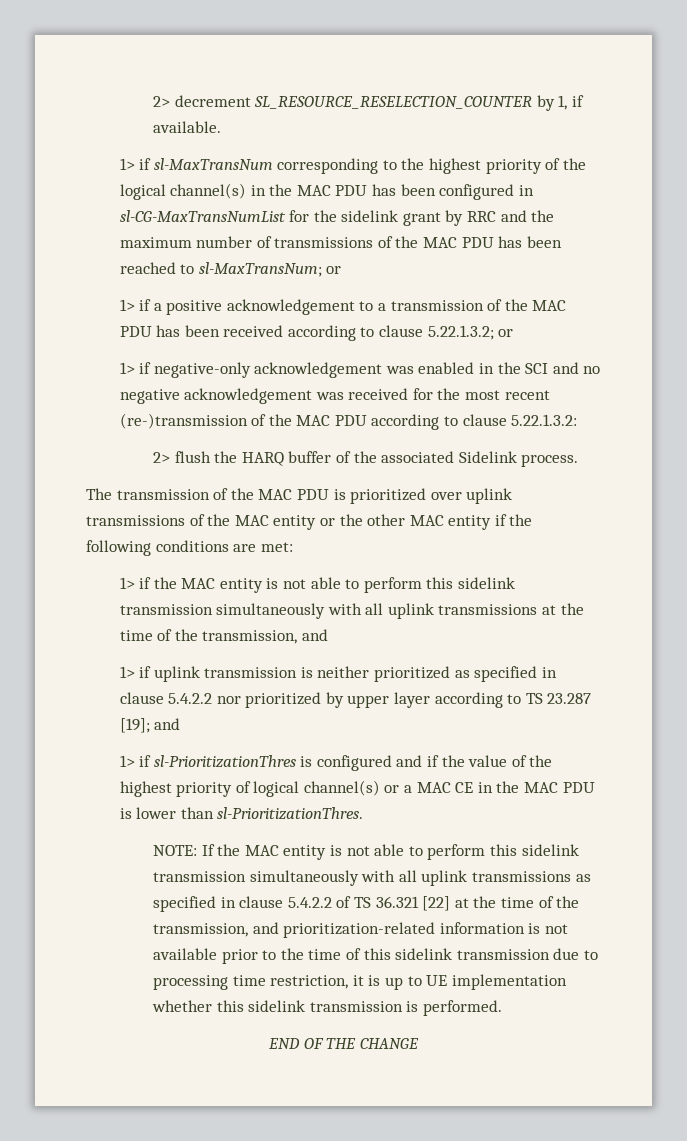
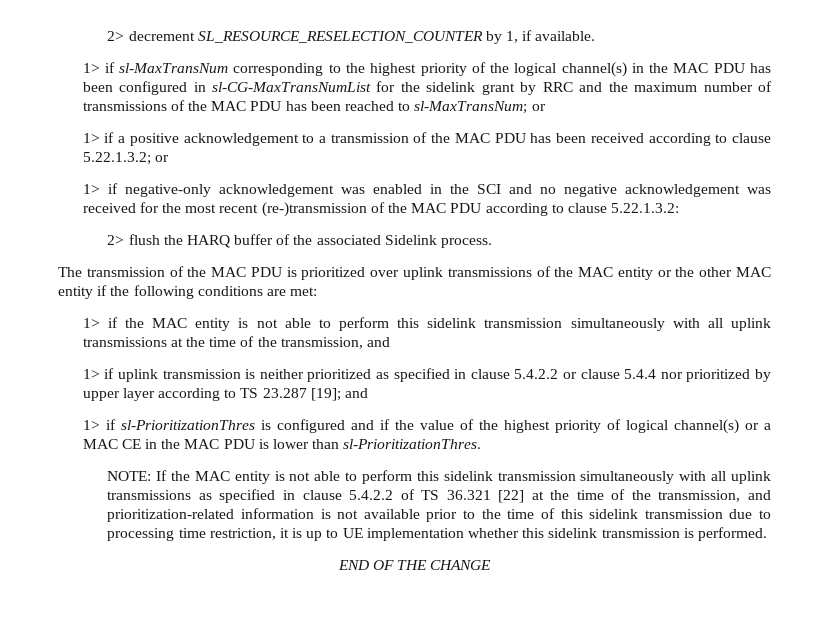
(213, 698) none -> [562,369,657,379] or clause 5.4.4

